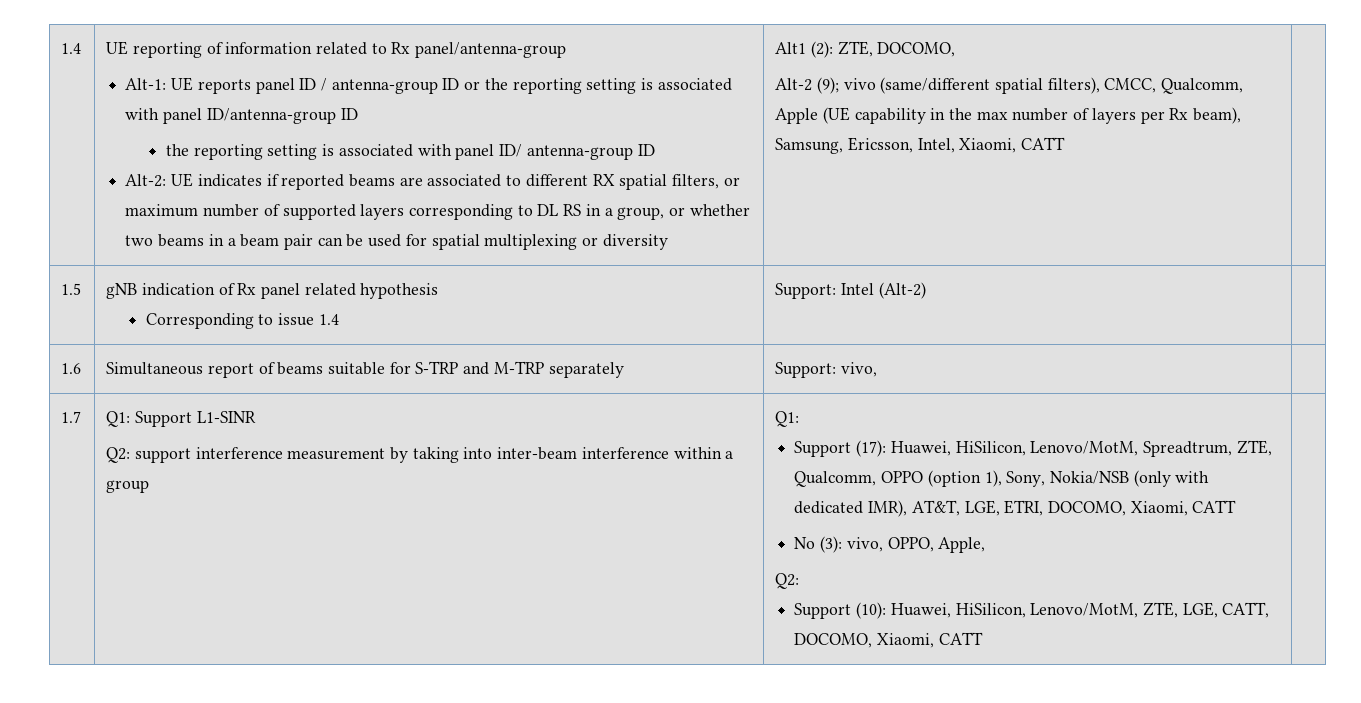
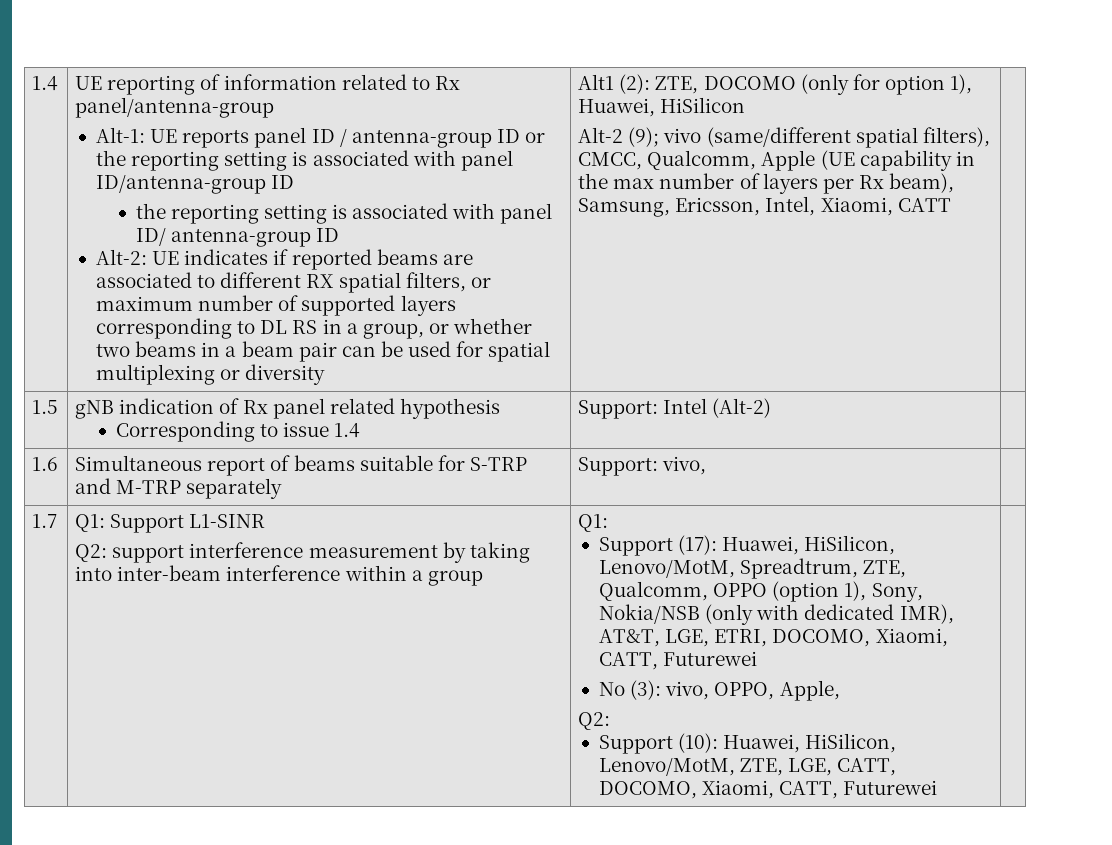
[877,42,956,57] DOCOMO, -> [703,74,973,95] [578,97,746,117] DOCOMO (only for option 1), Huawei, HiSilicon
[1192,500,1237,513] CATT -> [599,651,758,670] CATT, Futurewei
[938,632,983,645] CATT -> [779,780,938,799] CATT, Futurewei

